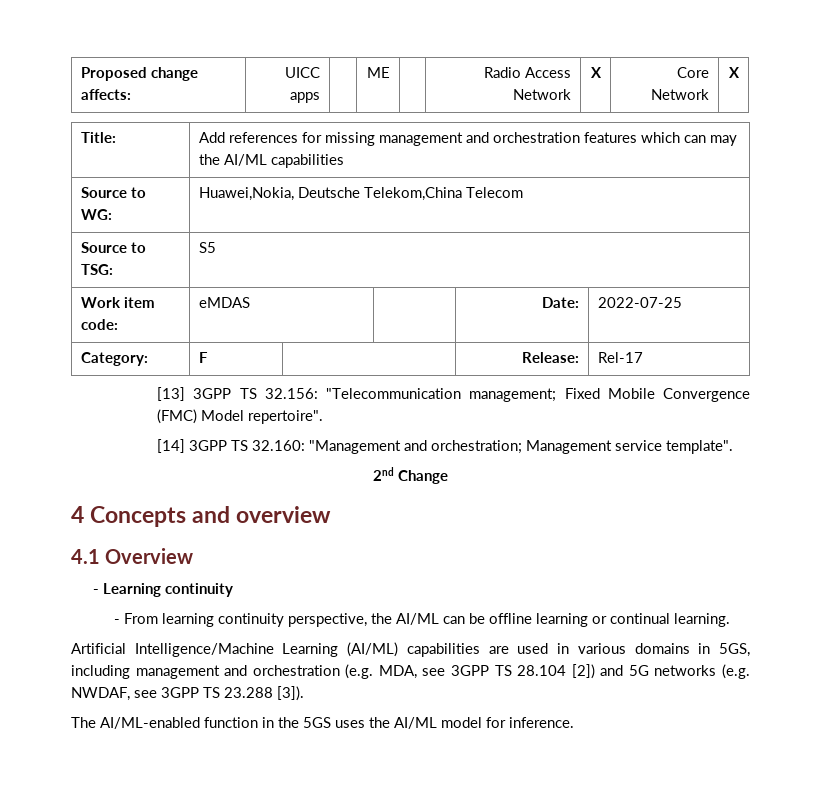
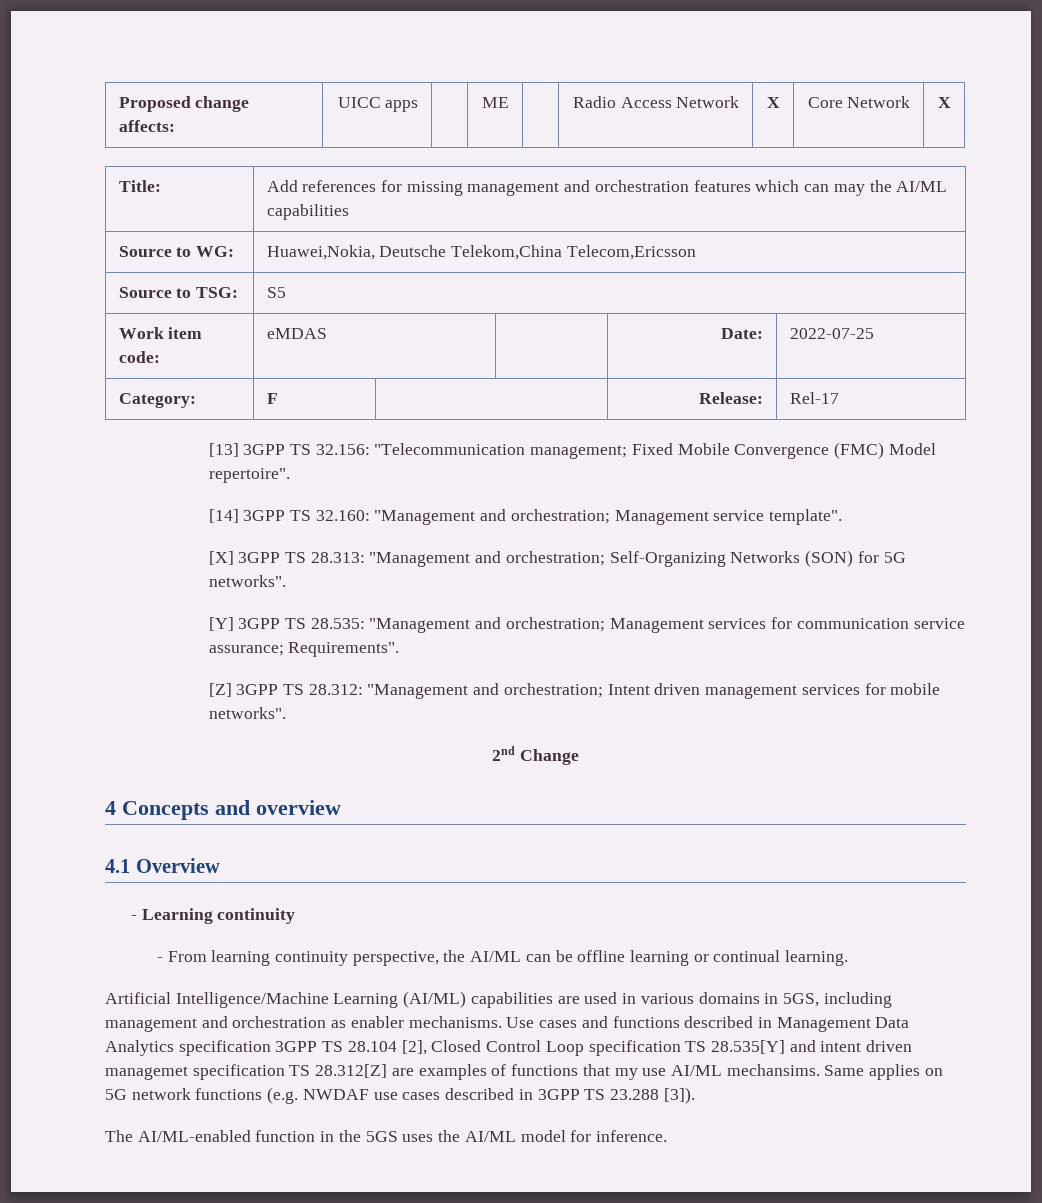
[465,187,523,198] Telecom -> [566,245,696,260] Telecom,Ericsson
(734, 447) none -> [208,550,906,567] [208,575,286,587] [208,617,965,633] [208,642,400,657] [208,683,941,699] [208,707,286,719] // [X] 3GPP TS 28.313: "Management and orchestration; Self-Organizing Networks (SON) for 5G networks". // [Y] 3GPP TS 28.535: "Management and orchestration; Management services for communication service assurance; Requirements". // [Z] 3GPP TS 28.312: "Management and orchestration; Intent driven management services for mobile networks".
[345,664,750,679] [71,687,157,701] (e.g. MDA, see 3GPP TS 28.104 [2]) and 5G networks (e.g. NWDAF, see -> [331,1016,910,1032] [105,1040,913,1056] [105,1064,943,1080] [105,1087,533,1104] as enabler mechanisms. Use cases and functions described in Management Data Analytics specification 3GPP TS 28.104 [2], Closed Control Loop specification TS 28.535[Y] and intent driven managemet specification TS 28.312[Z] are examples of functions that my use AI/ML mechansims. Same applies on 5G network functions (e.g. NWDAF use cases described in

